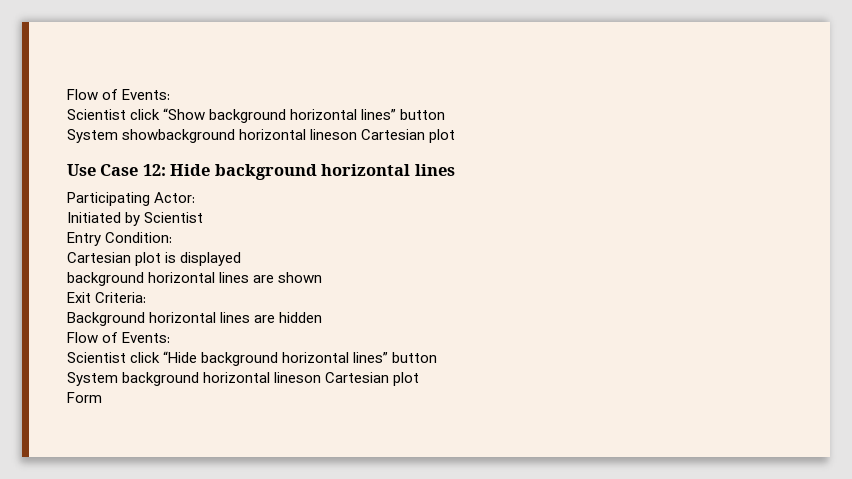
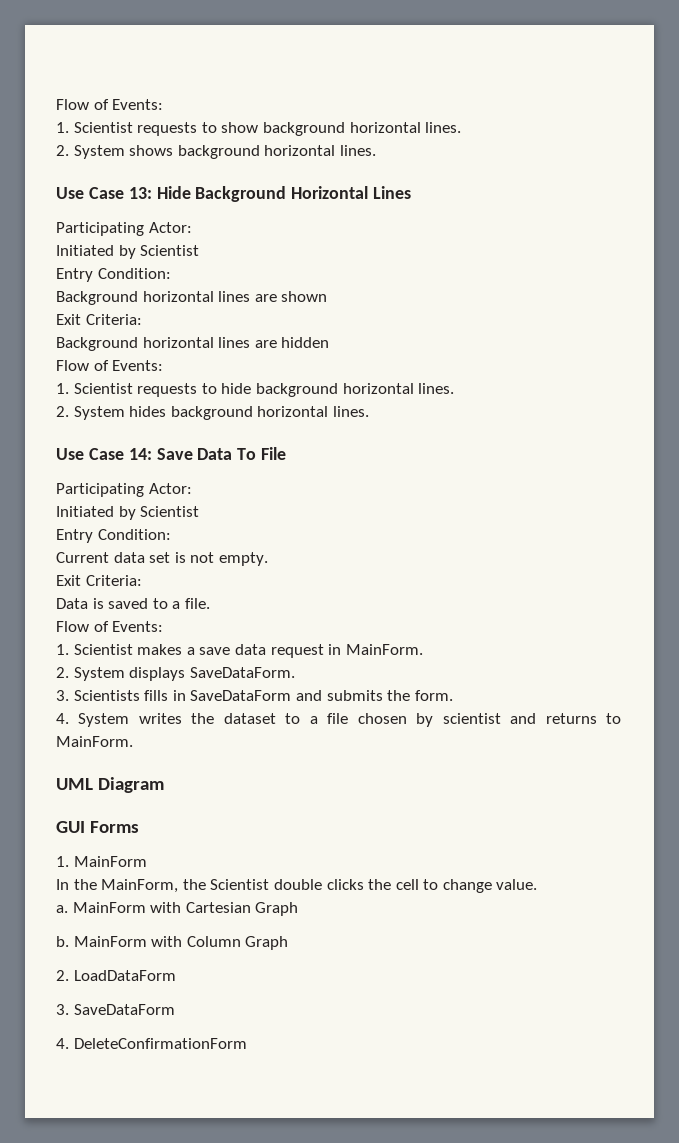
[67,89,171,100] [67,108,446,123] [67,129,456,143] [67,164,455,180] [67,192,196,206] [67,212,204,226] [67,232,173,246] [67,252,242,266] [67,272,144,286] Flow of Events: // Scientist click “Show background horizontal lines” button // System showbackground horizontal lineson Cartesian plot // Use Case 12: Hide background horizontal lines // Participating Actor: // Initiated by Scientist // Entry Condition: // Cartesian plot is displayed // background -> [56,99,164,110] [56,122,462,136] [56,145,376,159] [56,186,412,202] [56,222,192,236] [56,245,200,259] [56,268,171,282] [56,291,138,305] Flow of Events: // 1. Scientist requests to show background horizontal lines. // 2. System shows background horizontal lines. // Use Case 13: Hide Background Horizontal Lines // Participating Actor: // Initiated by Scientist // Entry Condition: // Background
[67,351,438,366] [67,372,420,386] [67,392,102,403] Scientist click “Hide background horizontal lines” button // System background horizontal lineson Cartesian plot // Form -> [56,383,455,397] [56,406,369,420] [56,447,287,460] [56,483,192,497] [56,506,200,520] [56,529,171,543] [56,552,268,566] [56,575,142,586] [56,598,210,609] [56,621,164,632] [56,644,423,658] [56,667,295,681] [56,690,453,701] [56,713,621,727] [56,736,133,747] [56,777,164,793] [56,821,139,833] [56,856,147,867] [56,879,538,893] [56,902,299,916] [56,936,289,950] [56,970,176,981] [56,1004,175,1015] [56,1038,247,1049] 1. Scientist requests to hide background horizontal lines. // 2. System hides background horizontal lines. // Use Case 14: Save Data To File // Participating Actor: // Initiated by Scientist // Entry Condition: // Current data set is not empty. // Exit Criteria: // Data is saved to a file. // Flow of Events: // 1. Scientist makes a save data request in MainForm. // 2. System displays SaveDataForm. // 3. Scientists fills in SaveDataForm and submits the form. // 4. System writes the dataset to a file chosen by scientist and returns to MainForm. // UML Diagram // GUI Forms // 1. MainForm // In the MainForm, the Scientist double clicks the cell to change value. // a. MainForm with Cartesian Graph // b. MainForm with Column Graph // 2. LoadDataForm // 3. SaveDataForm // 4. DeleteConfirmationForm

